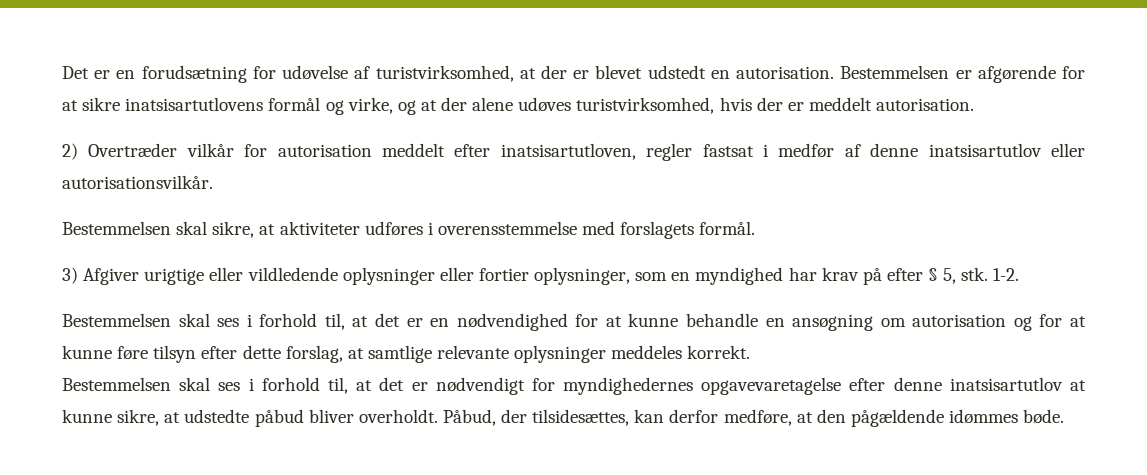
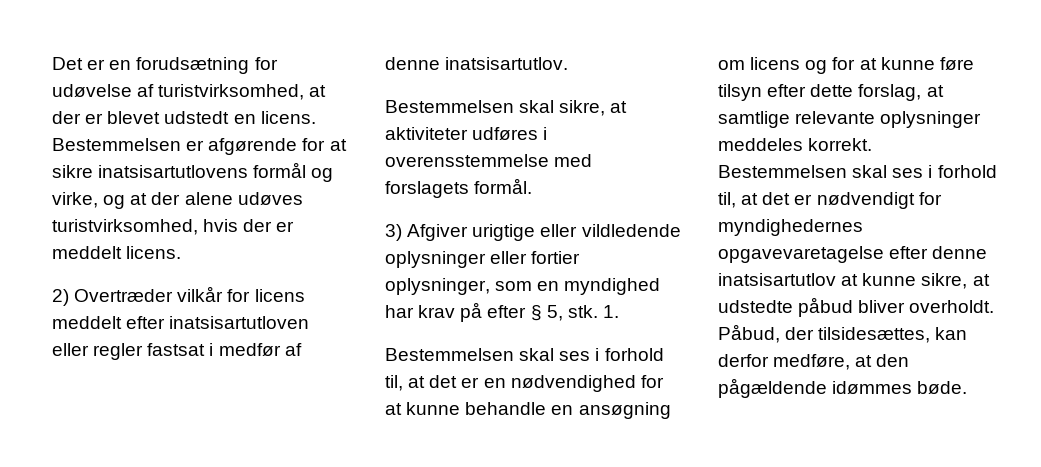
[736,66,835,79] autorisation. -> [260,111,316,124] licens.
[876,98,975,111] autorisation. -> [126,246,182,259] licens.
[277,144,372,157] autorisation -> [254,289,305,302] licens
[500,143,636,160] inatsisartutloven, -> [169,316,310,329] [52,343,89,356] inatsisartutloven eller
[928,143,1085,157] [62,175,213,189] inatsisartutlov eller autorisationsvilkår. -> [445,57,569,70] inatsisartutlov.
[993,268,1020,281] 1-2. -> [602,305,619,318] 1.
[912,314,1007,327] autorisation -> [750,57,801,70] licens

